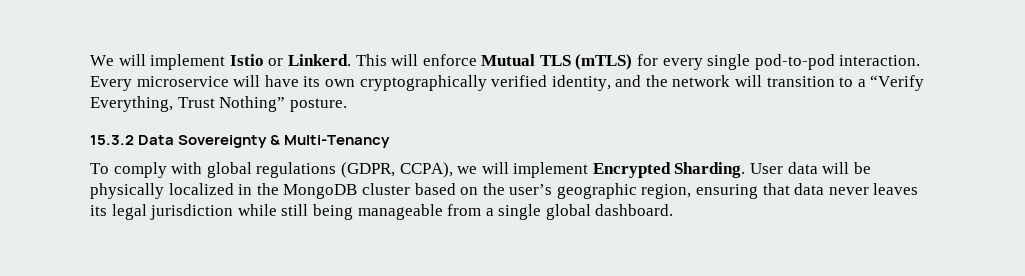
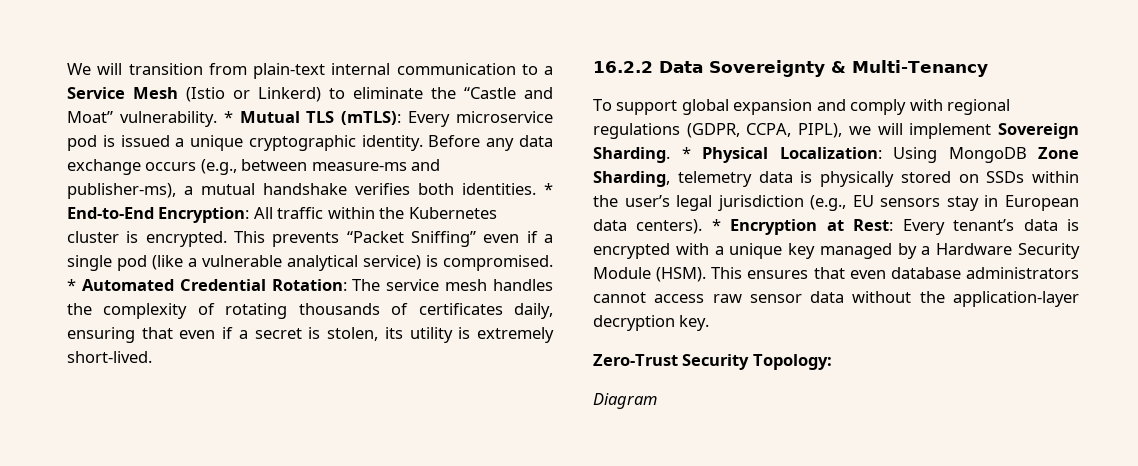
[150,54,921,70] [90,75,925,91] [90,96,347,112] [90,135,134,145] implement Istio or Linkerd. This will enforce Mutual TLS (mTLS) for every single pod-to-pod interaction. Every microservice will have its own cryptographically verified identity, and the network will transition to a “Verify Everything, Trust Nothing” posture. // 15.3.2 -> [128,63,553,79] [67,87,553,102] [67,111,553,127] [67,135,553,151] [67,159,441,175] [67,183,553,199] [67,207,497,223] [67,231,553,247] [67,255,553,271] [67,279,553,291] [67,303,553,319] [67,327,554,343] [67,351,152,363] [593,61,653,73] transition from plain-text internal communication to a Service Mesh (Istio or Linkerd) to eliminate the “Castle and Moat” vulnerability. * Mutual TLS (mTLS): Every microservice pod is issued a unique cryptographic identity. Before any data exchange occurs (e.g., between measure-ms and publisher-ms), a mutual handshake verifies both identities. * End-to-End Encryption: All traffic within the Kubernetes cluster is encrypted. This prevents “Packet Sniffing” even if a single pod (like a vulnerable analytical service) is compromised. * Automated Credential Rotation: The service mesh handles the complexity of rotating thousands of certificates daily, ensuring that even if a secret is stolen, its utility is extremely short-lived. // 16.2.2
(109, 168) none -> [616,99,846,115] support global expansion and
[206,162,252,178] global -> [947,99,1011,115] regional
[399,162,453,178] CCPA), -> [746,123,843,138] CCPA, PIPL),
[592,162,871,178] [90,183,919,199] [90,204,674,220] Encrypted Sharding. User data will be physically localized in the MongoDB cluster based on the user’s geographic region, ensuring that data never leaves its legal jurisdiction while still being manageable from a single global dashboard. -> [998,123,1079,139] [593,147,1079,163] [593,171,1079,187] [593,195,1079,211] [593,219,1079,235] [593,243,1080,259] [593,267,1079,282] [593,291,1079,307] [593,315,710,331] [593,354,832,370] [593,393,657,409] Sovereign Sharding. * Physical Localization: Using MongoDB Zone Sharding, telemetry data is physically stored on SSDs within the user’s legal jurisdiction (e.g., EU sensors stay in European data centers). * Encryption at Rest: Every tenant’s data is encrypted with a unique key managed by a Hardware Security Module (HSM). This ensures that even database administrators cannot access raw sensor data without the application-layer decryption key. // Zero-Trust Security Topology: // Diagram

